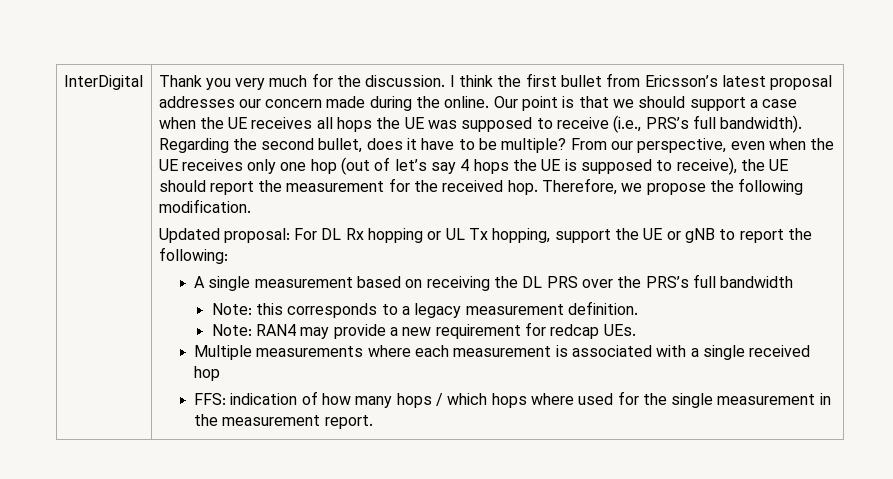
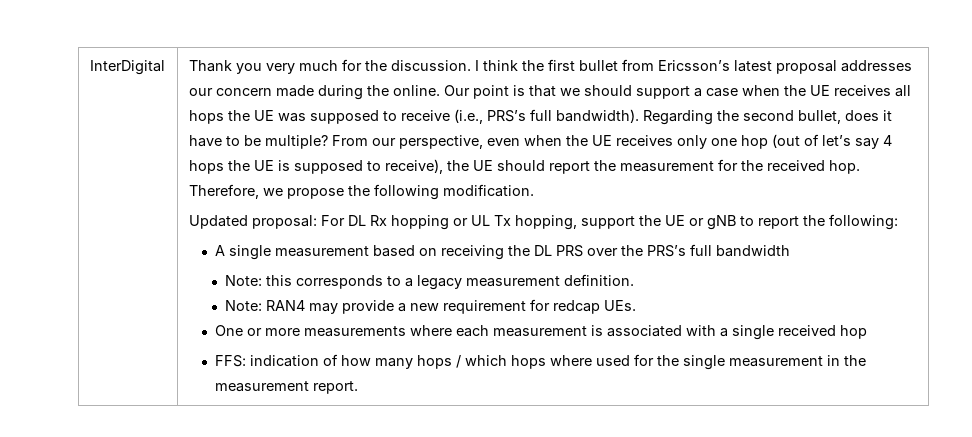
[193,345,252,360] Multiple -> [214,325,300,336] One or more

